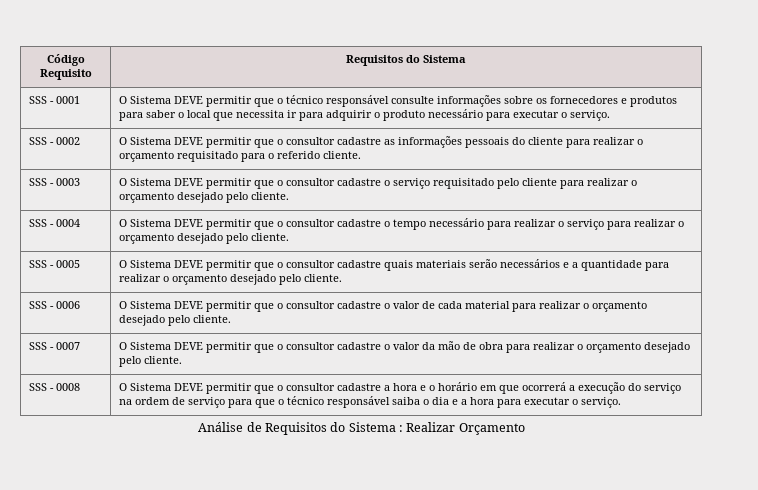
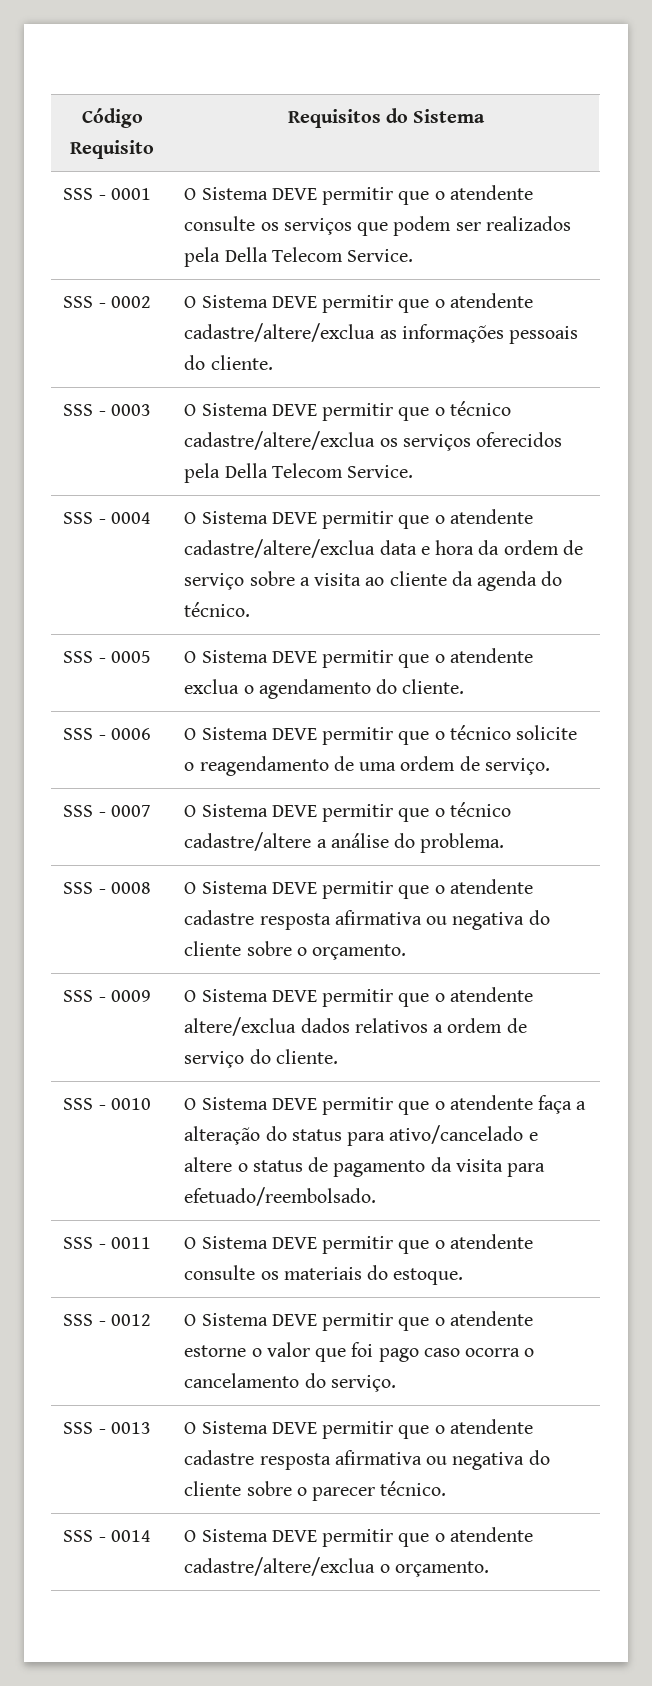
[286,95,678,107] [119,109,611,121] técnico responsável consulte informações sobre os fornecedores e produtos para saber o local que necessita ir para adquirir o produto necessário para executar o serviço. -> [449,185,533,200] [184,216,571,236] [184,247,414,267] atendente consulte os serviços que podem ser realizados pela Della Telecom Service.
[286,137,382,145] consultor cadastre -> [449,293,533,308] [184,323,376,342] atendente cadastre/altere/exclua
[528,137,644,148] [119,151,321,162] cliente para realizar o orçamento requisitado para o referido -> (206, 362) none
[286,178,638,189] [119,192,290,203] consultor cadastre o serviço requisitado pelo cliente para realizar o orçamento desejado pelo cliente. -> [449,401,511,416] [184,431,563,451] [184,463,414,483] técnico cadastre/altere/exclua os serviços oferecidos pela Della Telecom Service.
[286,218,685,230] [119,233,290,244] consultor cadastre o tempo necessário para realizar o serviço para realizar o orçamento desejado pelo cliente. -> [449,509,533,524] [184,539,583,558] [184,571,563,591] [184,602,251,617] atendente cadastre/altere/exclua data e hora da ordem de serviço sobre a visita ao cliente da agenda do técnico.
[286,259,670,271] [119,274,302,285] consultor cadastre quais materiais serão necessários e a quantidade para realizar o orçamento desejado pelo -> [449,648,533,663] [184,679,398,699] atendente exclua o agendamento do
[286,301,648,312] [119,315,232,326] consultor cadastre o valor de cada material para realizar o orçamento desejado pelo cliente. -> [449,725,578,740] [184,756,550,776] técnico solicite o reagendamento de uma ordem de serviço.
[286,341,691,353] [119,356,183,367] consultor cadastre o valor da mão de obra para realizar o orçamento desejado pelo cliente. -> [449,802,511,817] [184,832,505,853] técnico cadastre/altere a análise do problema.
[286,382,682,394] [119,396,622,408] [198,422,525,435] consultor cadastre a hora e o horário em que ocorrerá a execução do serviço na ordem de serviço para que o técnico responsável saiba o dia e a hora para executar o serviço. // Análise de Requisitos do Sistema : Realizar Orçamento -> [449,879,533,894] [184,910,550,930] [184,941,407,960] [63,990,151,1002] [184,987,533,1007] [184,1017,527,1036] [184,1049,338,1068] [63,1098,151,1110] [184,1095,587,1115] [184,1125,538,1146] [184,1157,546,1177] [184,1187,377,1206] [63,1237,151,1249] [184,1234,533,1254] [184,1265,464,1285] [63,1314,151,1326] [184,1311,533,1331] [184,1342,535,1362] [184,1373,396,1392] [63,1422,151,1434] [184,1419,533,1439] [184,1450,550,1470] [184,1481,447,1501] [63,1530,151,1542] [184,1527,533,1547] [184,1557,489,1577] atendente cadastre resposta afirmativa ou negativa do cliente sobre o orçamento. // SSS - 0009 | O Sistema DEVE permitir que o atendente altere/exclua dados relativos a ordem de serviço do cliente. // SSS - 0010 | O Sistema DEVE permitir que o atendente faça a alteração do status para ativo/cancelado e altere o status de pagamento da visita para efetuado/reembolsado. // SSS - 0011 | O Sistema DEVE permitir que o atendente consulte os materiais do estoque. // SSS - 0012 | O Sistema DEVE permitir que o atendente estorne o valor que foi pago caso ocorra o cancelamento do serviço. // SSS - 0013 | O Sistema DEVE permitir que o atendente cadastre resposta afirmativa ou negativa do cliente sobre o parecer técnico. // SSS - 0014 | O Sistema DEVE permitir que o atendente cadastre/altere/exclua o orçamento.

